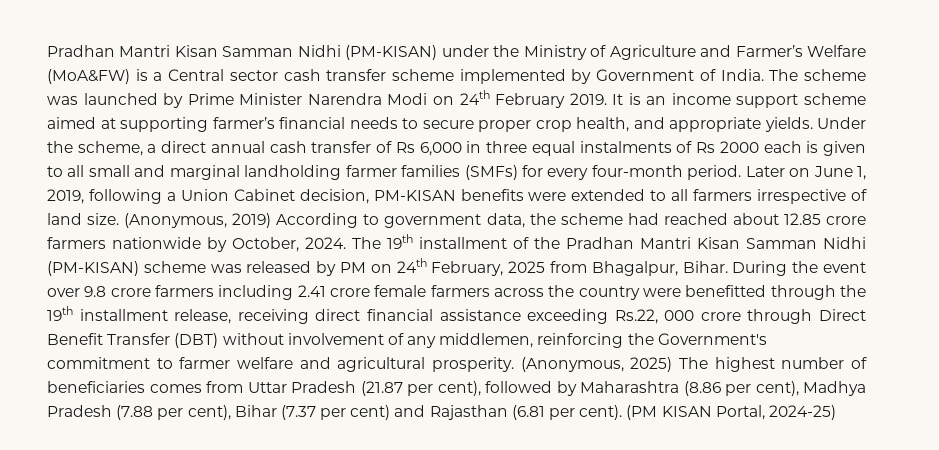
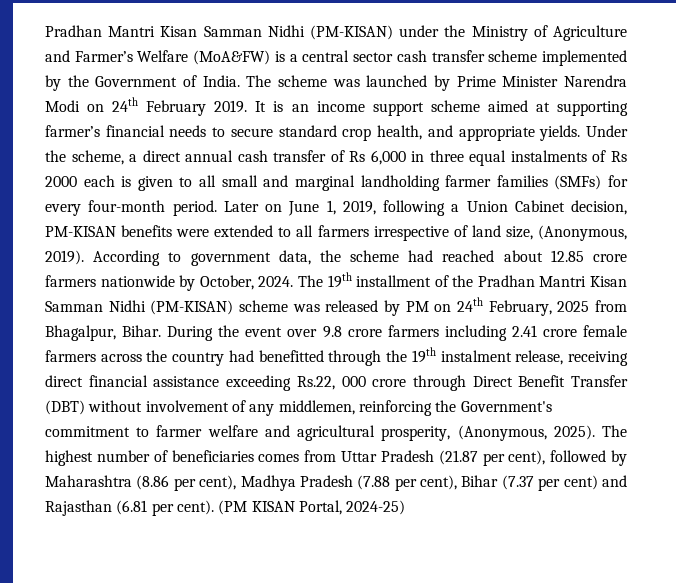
[168,69,225,81] Central -> [302,50,350,62] central
(592, 76) none -> [67,75,89,87] the
[478,120,531,132] proper -> [278,125,337,137] standard
[87,213,272,228] size. (Anonymous, 2019) -> [505,225,627,241] [45,250,84,265] size, (Anonymous, 2019).
[643,288,681,297] were -> [228,350,254,362] had
[79,309,168,321] installment -> [440,350,512,362] instalment
[432,357,673,372] prosperity. (Anonymous, 2025) -> [381,425,595,441] prosperity, (Anonymous, 2025).

